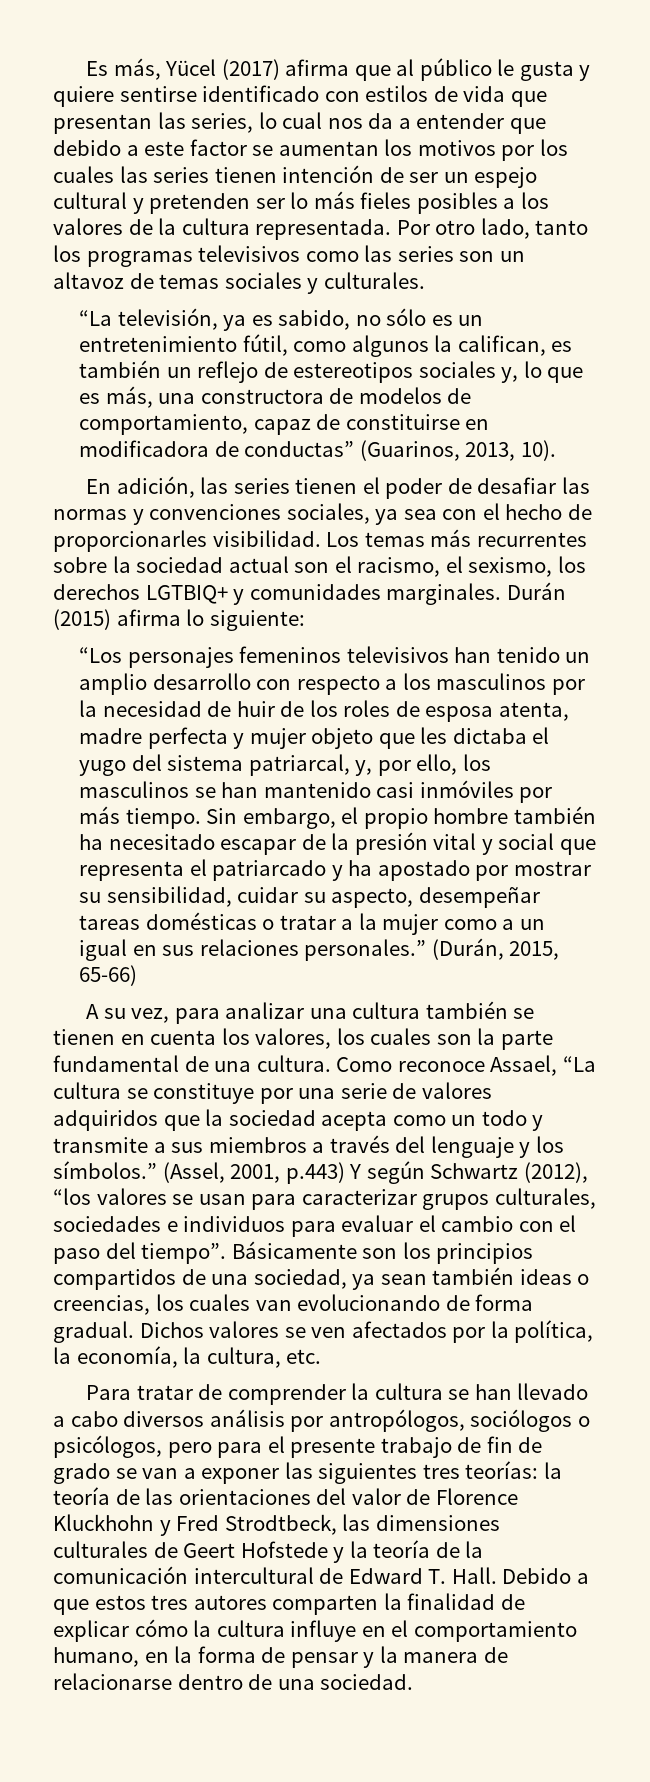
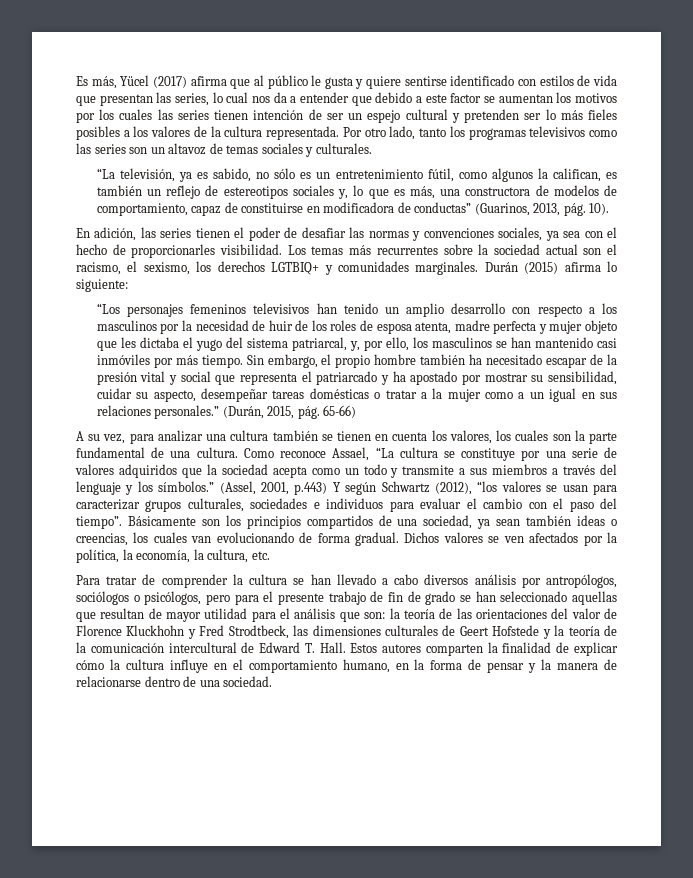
(516, 451) none -> [563,203,586,216] pág.
(560, 950) none -> [297,406,320,419] pág.
[142,1461,539,1484] van a exponer las siguientes tres teorías: -> [475,591,618,605] [76,608,386,622] han seleccionado aquellas que resultan de mayor utilidad para el análisis que son:
[502,1568,589,1584] [53,1595,189,1615] Debido a que estos tres -> [350,643,378,653] Estos

